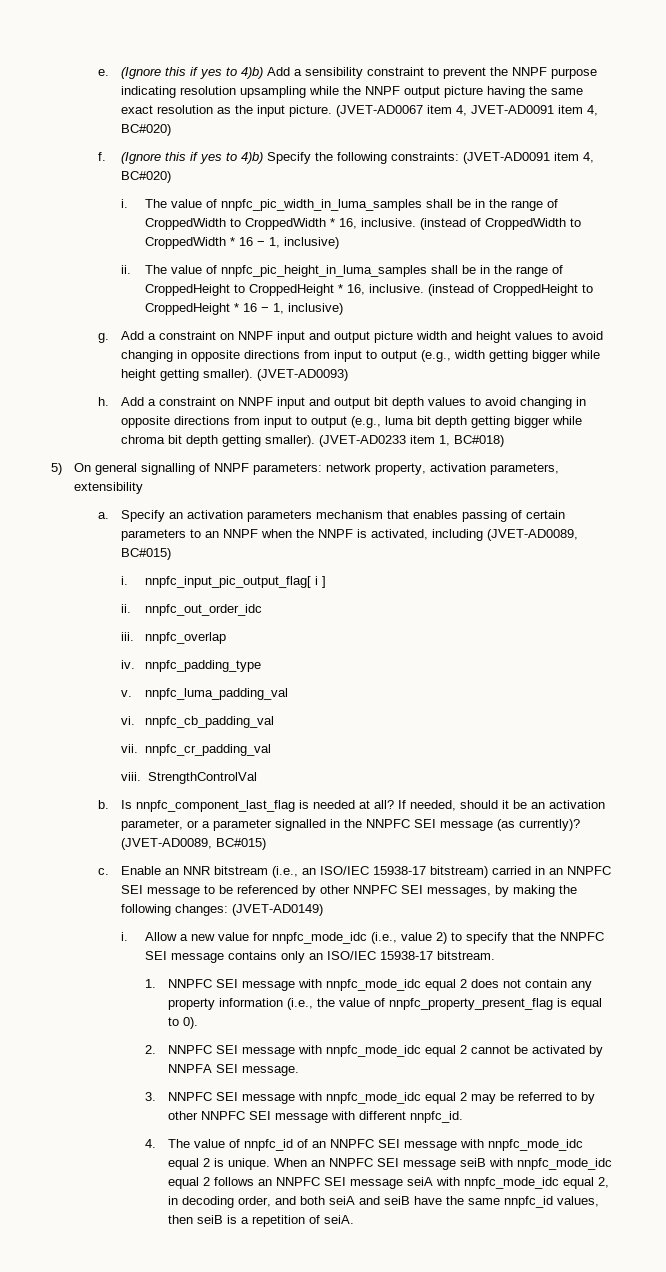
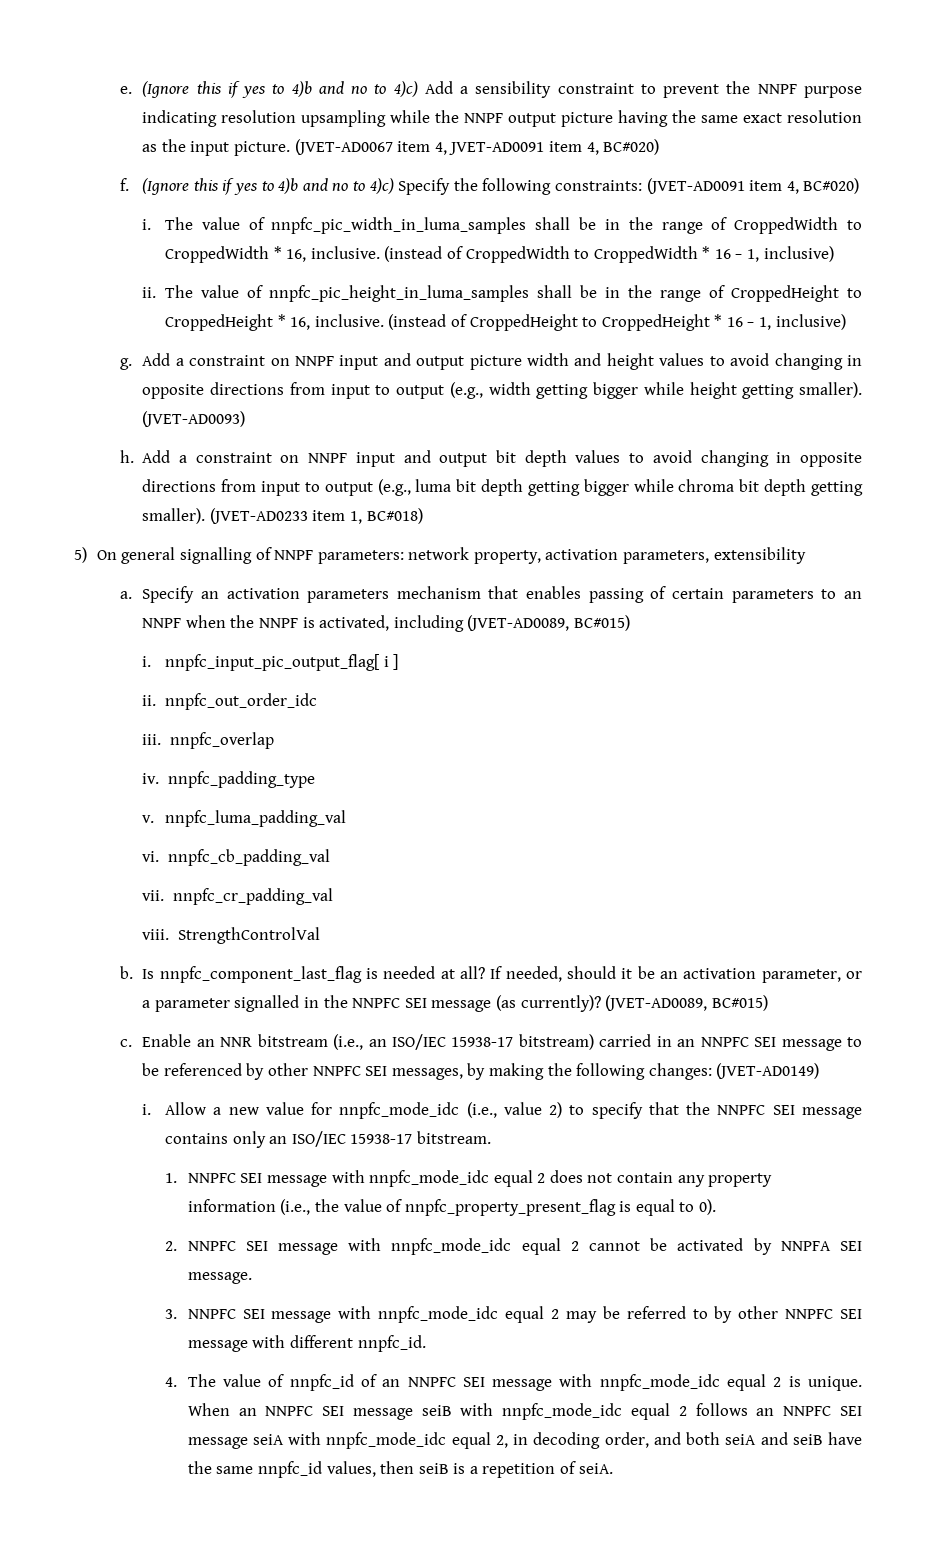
[241,67,264,79] 4)b) -> [291,81,418,97] 4)b and no to 4)c)
[241,152,264,164] 4)b) -> [278,178,394,194] 4)b and no to 4)c)

